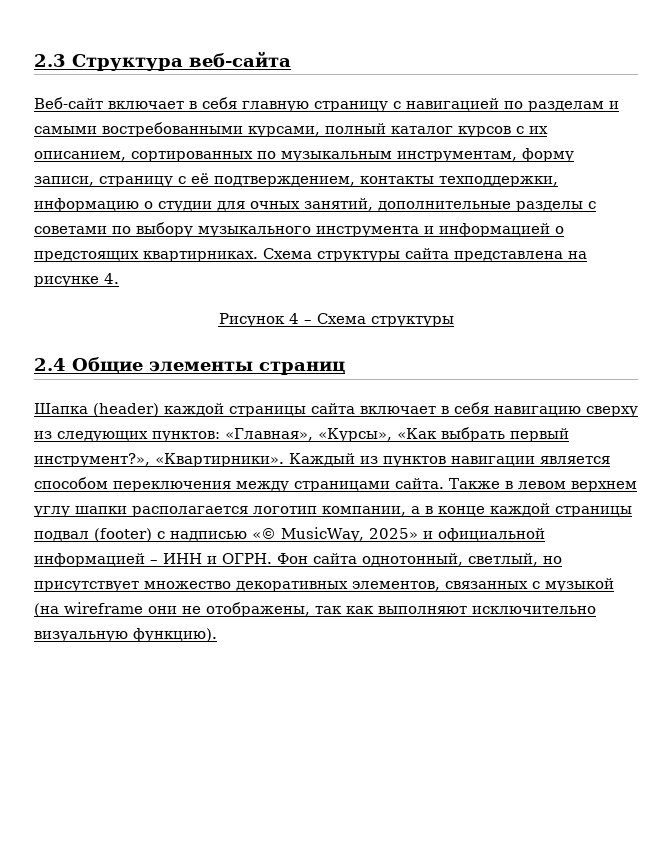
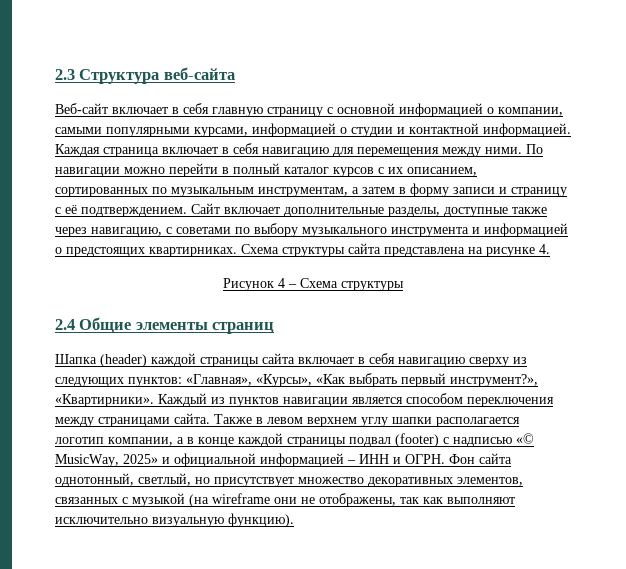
[406,98,619,112] [34,122,320,137] навигацией по разделам и самыми востребованными курсами, -> [337,103,563,117] [55,123,571,137] [55,143,543,157] [55,163,229,177] основной информацией о компании, самыми популярными курсами, информацией о студии и контактной информацией. Каждая страница включает в себя навигацию для перемещения между ними. По навигации можно перейти в
[522,148,574,162] [34,173,558,187] [34,198,583,212] форму записи, страницу с её подтверждением, контакты техподдержки, информацию о студии для очных занятий, дополнительные разделы -> [352,183,567,197] [55,203,547,217] [55,227,162,237] а затем в форму записи и страницу с её подтверждением. Сайт включает дополнительные разделы, доступные также через навигацию,

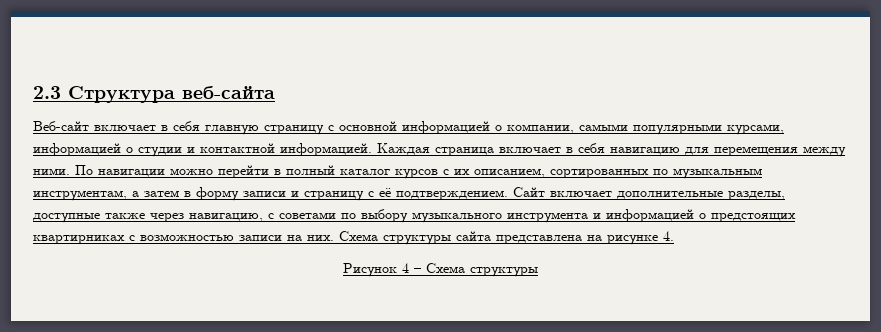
[149,247,237,257] квартирниках. -> [33,234,334,244] квартирниках с возможностью записи на них.
[55,317,275,334] [55,353,527,367] [55,373,538,387] [55,393,554,407] [55,413,520,427] [55,433,534,447] [55,453,512,467] [55,473,523,487] [55,493,515,507] [55,513,294,527] // 2.4 Общие элементы страниц // Шапка (header) каждой страницы сайта включает в себя навигацию сверху из следующих пунктов: «Главная», «Курсы», «Как выбрать первый инструмент?», «Квартирники». Каждый из пунктов навигации является способом переключения между страницами сайта. Также в левом верхнем углу шапки располагается логотип компании, а в конце каждой страницы подвал (footer) с надписью «© MusicWay, 2025» и официальной информацией – ИНН и ОГРН. Фон сайта однотонный, светлый, но присутствует множество декоративных элементов, связанных с музыкой (на wireframe они не отображены, так как выполняют исключительно визуальную функцию). -> (538, 272) none

